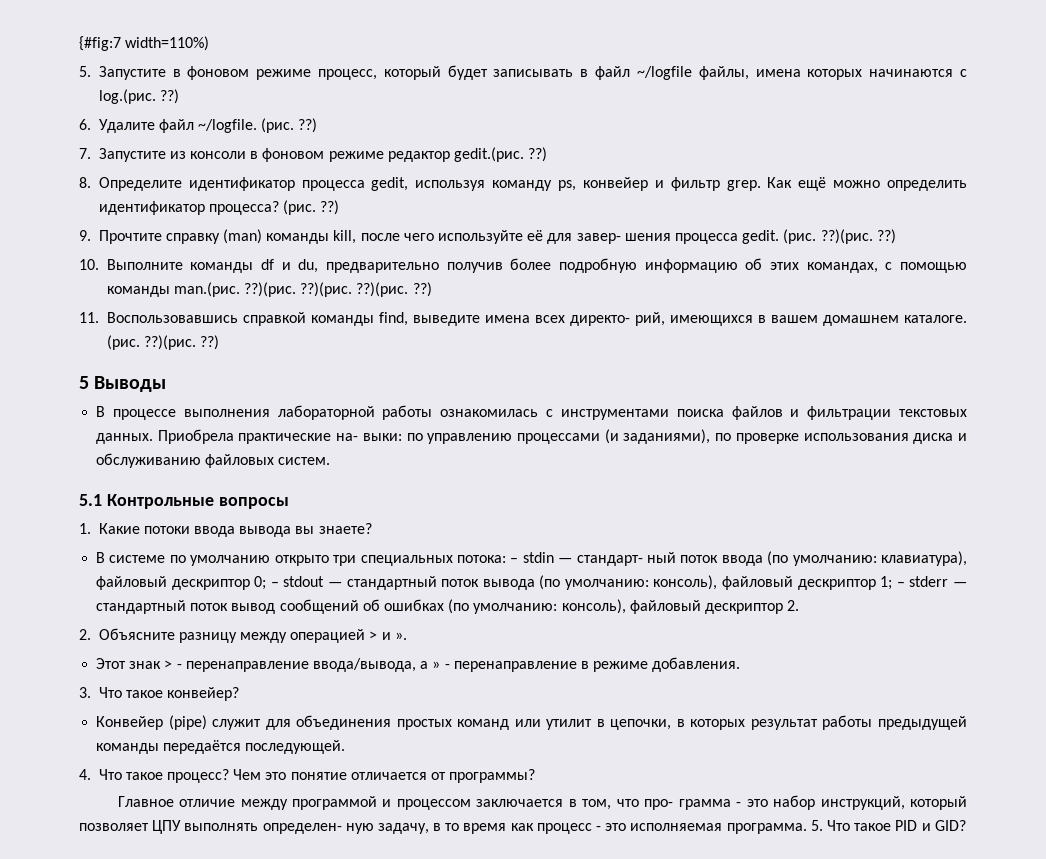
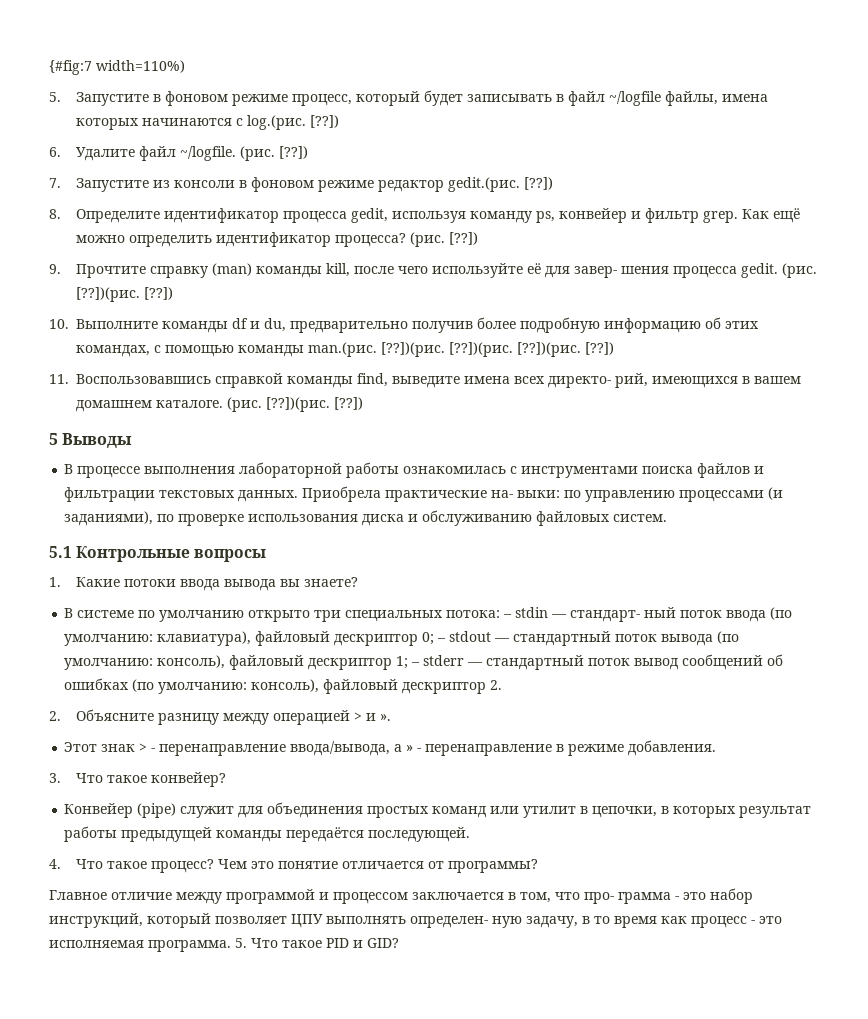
[159,89,179,104] ??) -> [309,115,339,128] [??])
[298,118,318,133] ??) -> [278,146,308,159] [??])
[528,147,548,162] ??) -> [523,177,553,190] [??])
[320,200,340,215] ??) -> [448,232,478,245] [??])
[820,229,896,244] ??)(рис. ??) -> [75,287,173,302] [??])(рис. [??])
[244,282,432,297] ??)(рис. ??)(рис. ??)(рис. ??) -> [381,342,614,357] [??])(рис. [??])(рис. [??])(рис. [??])
[143,335,220,350] ??)(рис. ??) -> [266,397,363,412] [??])(рис. [??])

